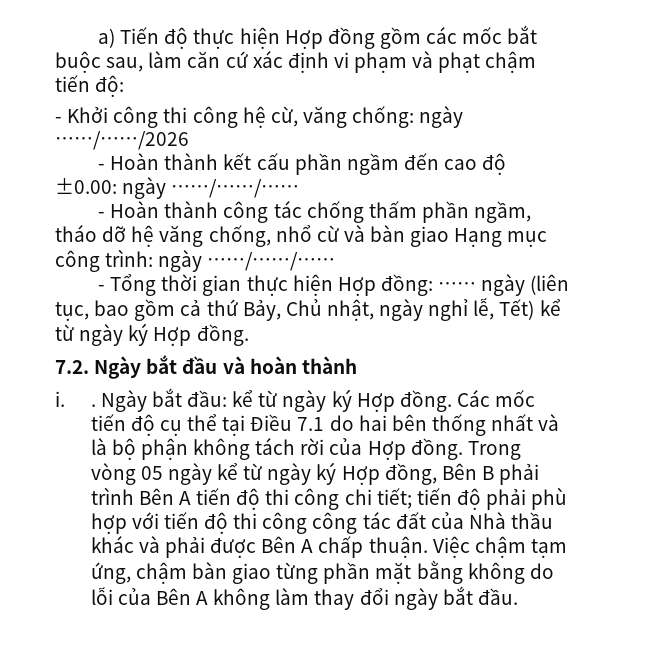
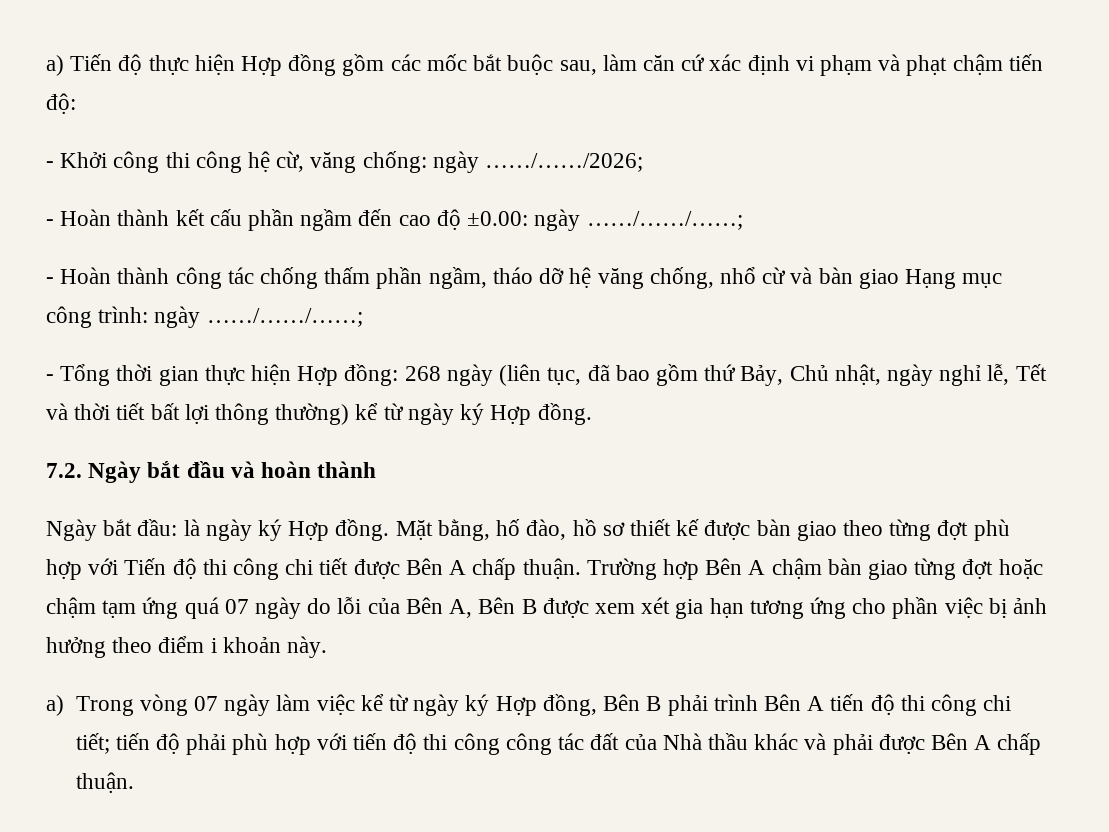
[55,131,189,150] ……/……/2026 -> [485,153,644,172] ……/……/2026;
[171,179,300,198] ……/……/…… -> [586,211,743,230] ……/……/……;
[207,252,336,271] ……/……/…… -> [206,308,363,327] ……/……/……;
[438,282,477,291] …… -> [404,366,441,381] 268
(89, 311) none -> [587,364,610,381] đã
[180,299,202,316] cả -> (698, 375) none
[499,299,535,320] Tết) -> [1015,364,1047,381] [46,403,350,425] Tết và thời tiết bất lợi thông thường)
[55,391,96,407] i. . -> (377, 469) none
[232,389,536,412] [90,414,560,436] [90,438,521,460] [90,463,212,485] kể từ ngày ký Hợp đồng. Các mốc tiến độ cụ thể tại Điều 7.1 do hai bên thống nhất và là bộ phận không tách rời của Hợp đồng. Trong vòng 05 ngày -> [183,519,1010,541] [46,558,1043,580] [46,597,1048,619] [46,636,328,658] [46,694,355,716] là ngày ký Hợp đồng. Mặt bằng, hố đào, hồ sơ thiết kế được bàn giao theo từng đợt phù hợp với Tiến độ thi công chi tiết được Bên A chấp thuận. Trường hợp Bên A chậm bàn giao từng đợt hoặc chậm tạm ứng quá 07 ngày do lỗi của Bên A, Bên B được xem xét gia hạn tương ứng cho phần việc bị ảnh hưởng theo điểm i khoản này. // a) Trong vòng 07 ngày làm việc
[432,536,568,558] [90,560,554,584] [90,586,519,610] Việc chậm tạm ứng, chậm bàn giao từng phần mặt bằng không do lỗi của Bên A không làm thay đổi ngày bắt đầu. -> (134, 782) none

